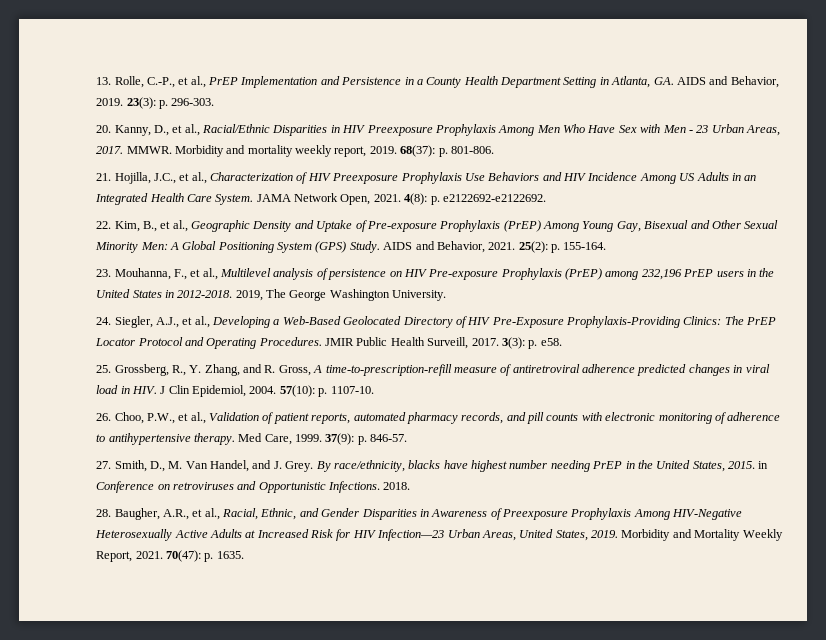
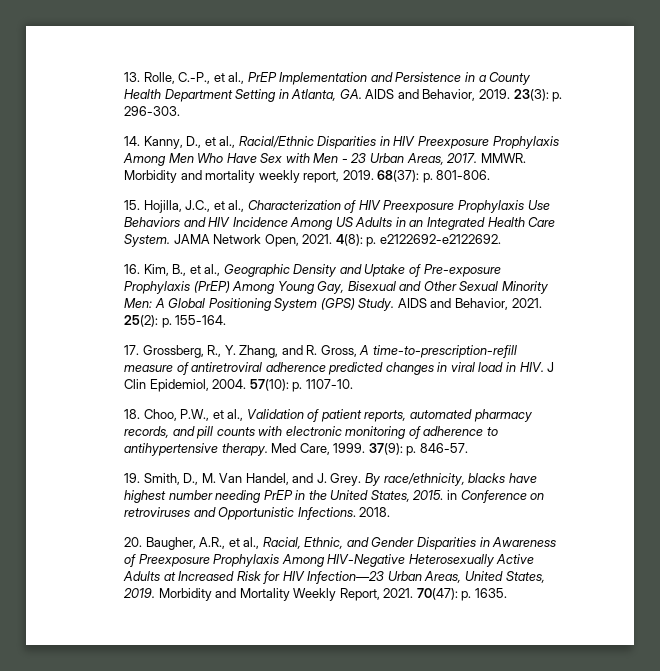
[96,125,112,133] 20. -> [124,136,141,146] 14.
[96,173,112,181] 21. -> [124,200,141,210] 15.
[96,221,112,229] 22. -> [124,264,141,274] 16.
[96,268,775,280] [96,289,447,301] [96,316,777,328] [95,337,562,349] [96,365,112,373] 23. Mouhanna, F., et al., Multilevel analysis of persistence on HIV Pre-exposure Prophylaxis (PrEP) among 232,196 PrEP users in the United States in 2012-2018. 2019, The George Washington University. // 24. Siegler, A.J., et al., Developing a Web-Based Geolocated Directory of HIV Pre-Exposure Prophylaxis-Providing Clinics: The PrEP Locator Protocol and Operating Procedures. JMIR Public Health Surveill, 2017. 3(3): p. e58. // 25. -> [124,345,140,355] 17.
[96,413,112,421] 26. -> [124,409,141,419] 18.
[96,461,112,469] 27. -> [124,473,141,483] 19.
[96,509,112,517] 28. -> [124,537,143,547] 20.

